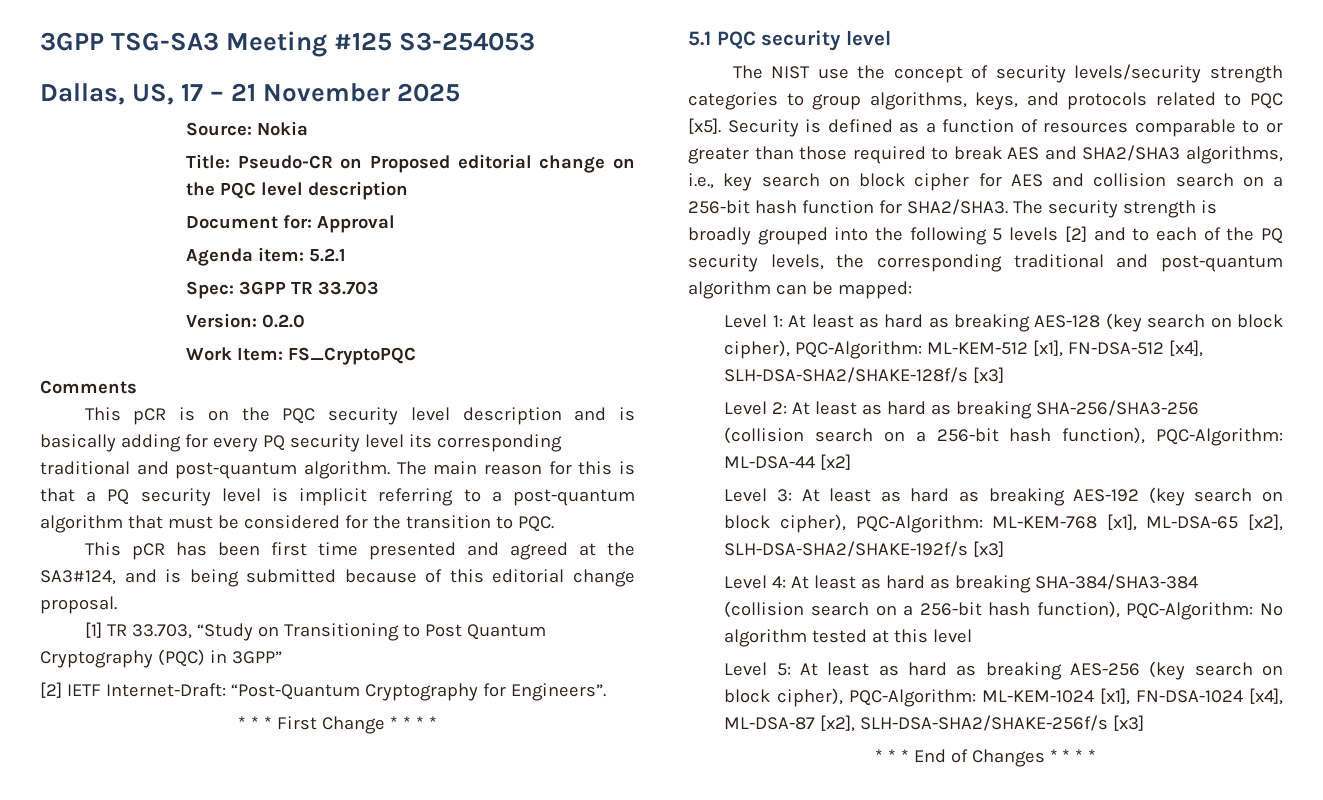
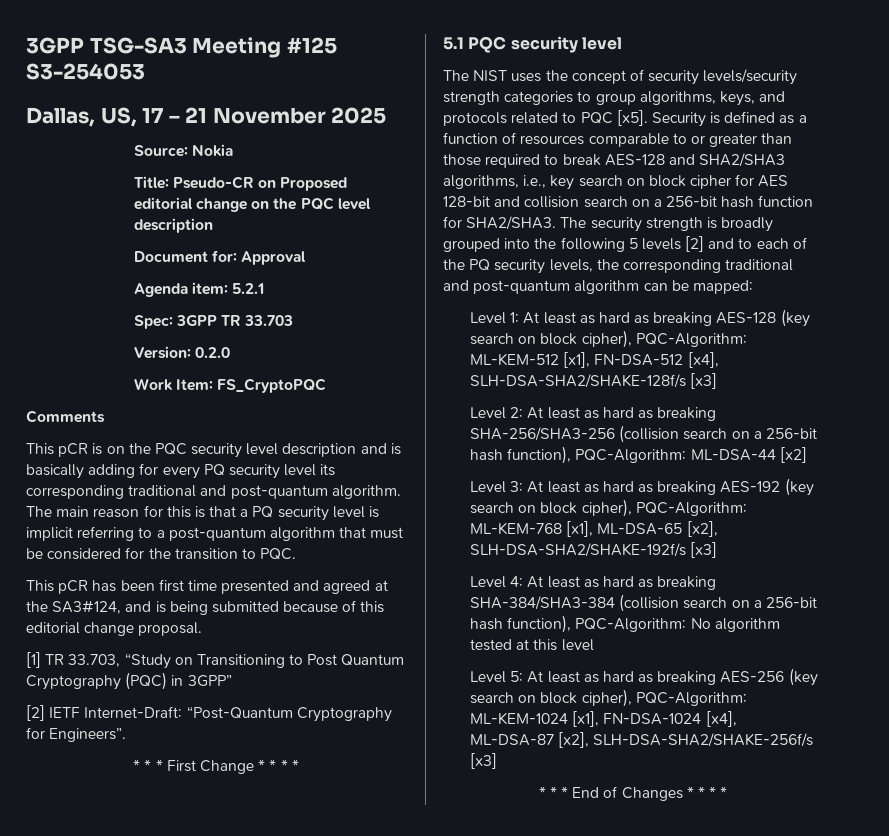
[817,68,849,79] use -> [511,73,542,82] uses
[1007,147,1040,160] AES -> [604,154,665,166] AES-128
(1043, 180) none -> [443,196,490,207] 128-bit

